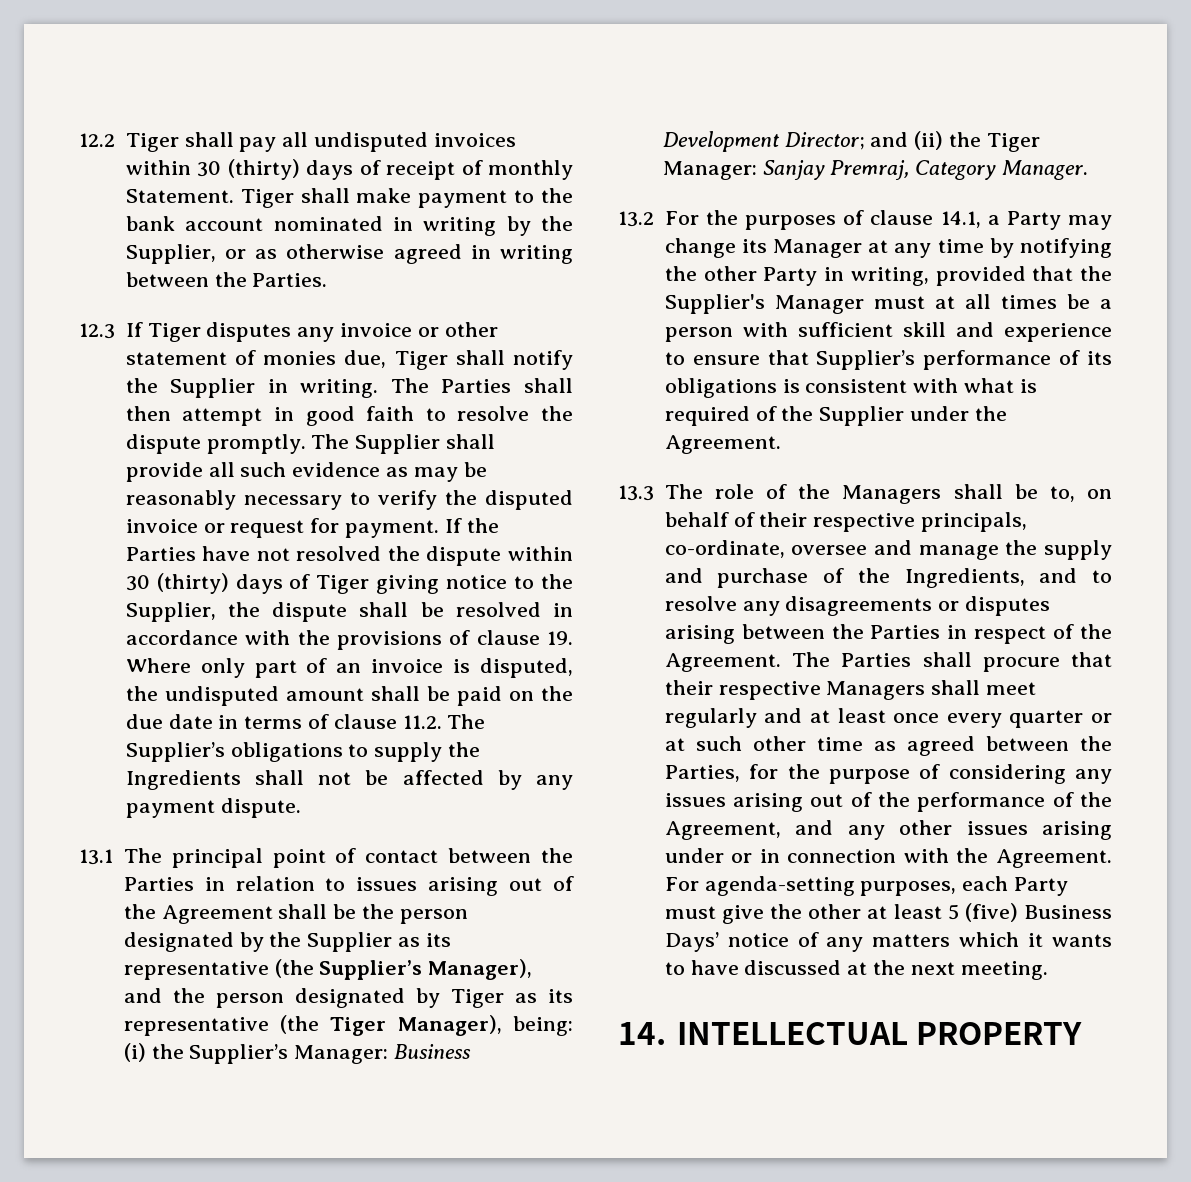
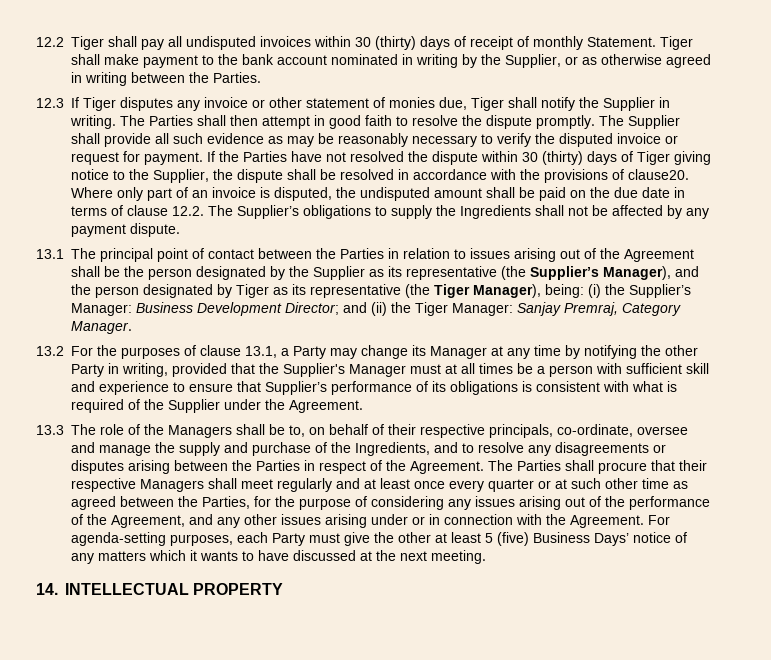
[476,630,573,645] clause 19. -> [628,169,689,180] clause20.
[402,715,442,729] 11.2. -> [172,206,204,216] 12.2.
[940,211,981,228] 14.1, -> [245,346,277,358] 13.1,

